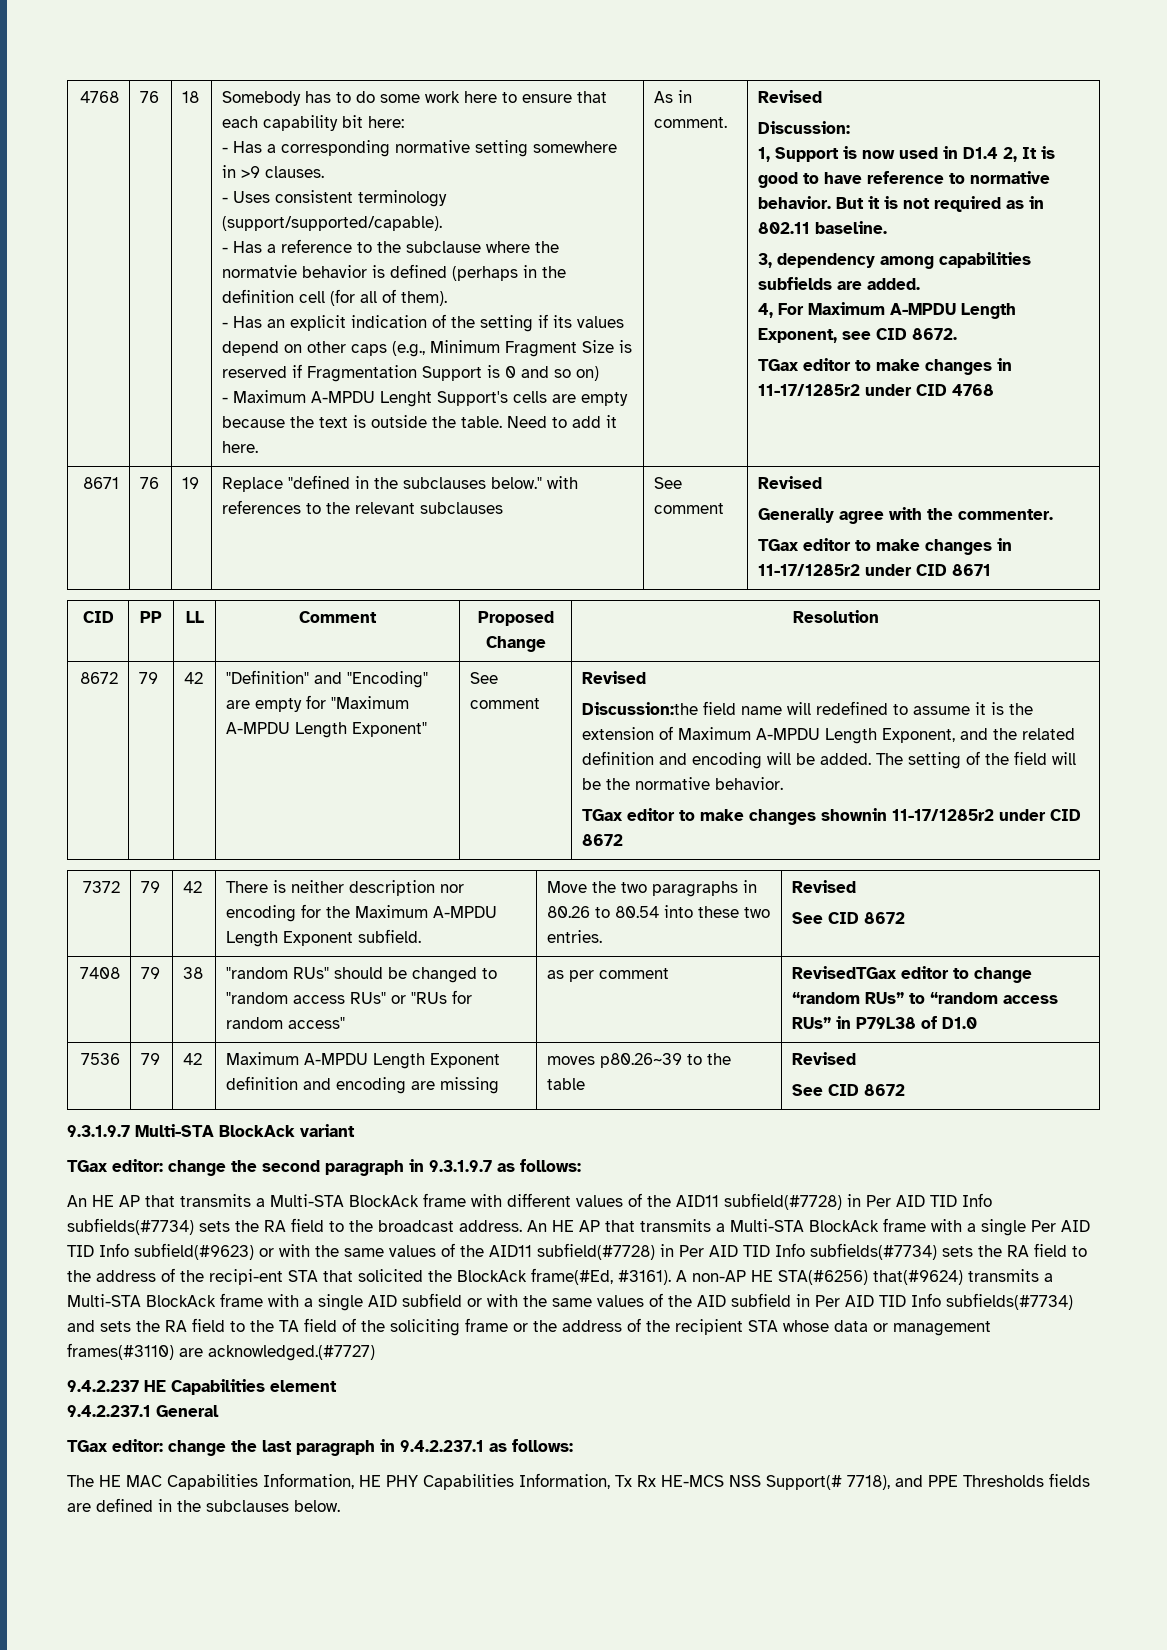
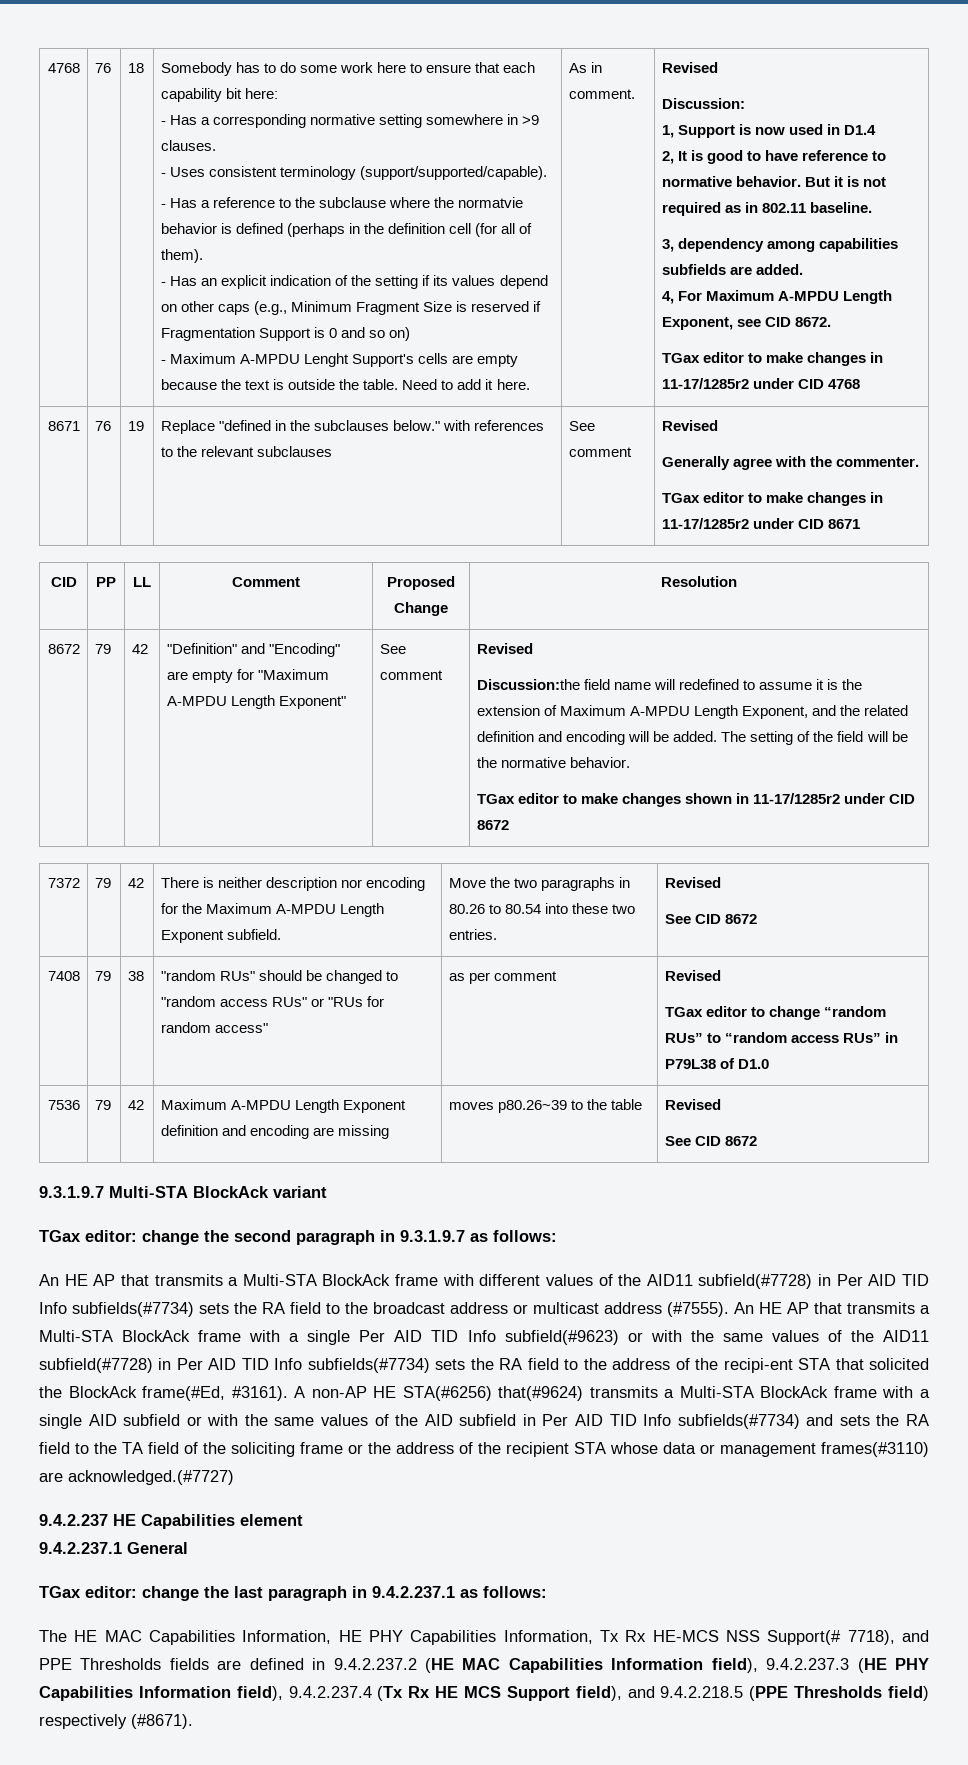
(999, 153) none -> (877, 130) //
[821,808,888,821] shownin -> [685,793,750,804] shown in
[792,966,898,979] RevisedTGax -> [664,970,721,981] [664,1007,703,1017] Revised // TGax
[459,1220,522,1232] address. -> [450,1302,729,1317] address or multicast address (#7555).
[177,1500,340,1512] the subclauses below. -> [333,1658,930,1673] [39,1686,929,1701] [39,1714,193,1729] 9.4.2.237.2 (HE MAC Capabilities Information field), 9.4.2.237.3 (HE PHY Capabilities Information field), 9.4.2.237.4 (Tx Rx HE MCS Support field), and 9.4.2.218.5 (PPE Thresholds field) respectively (#8671).

